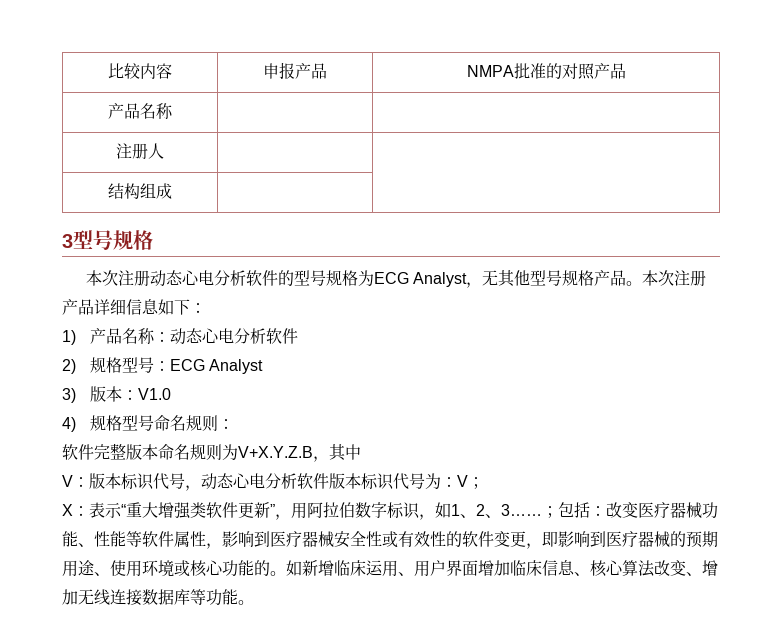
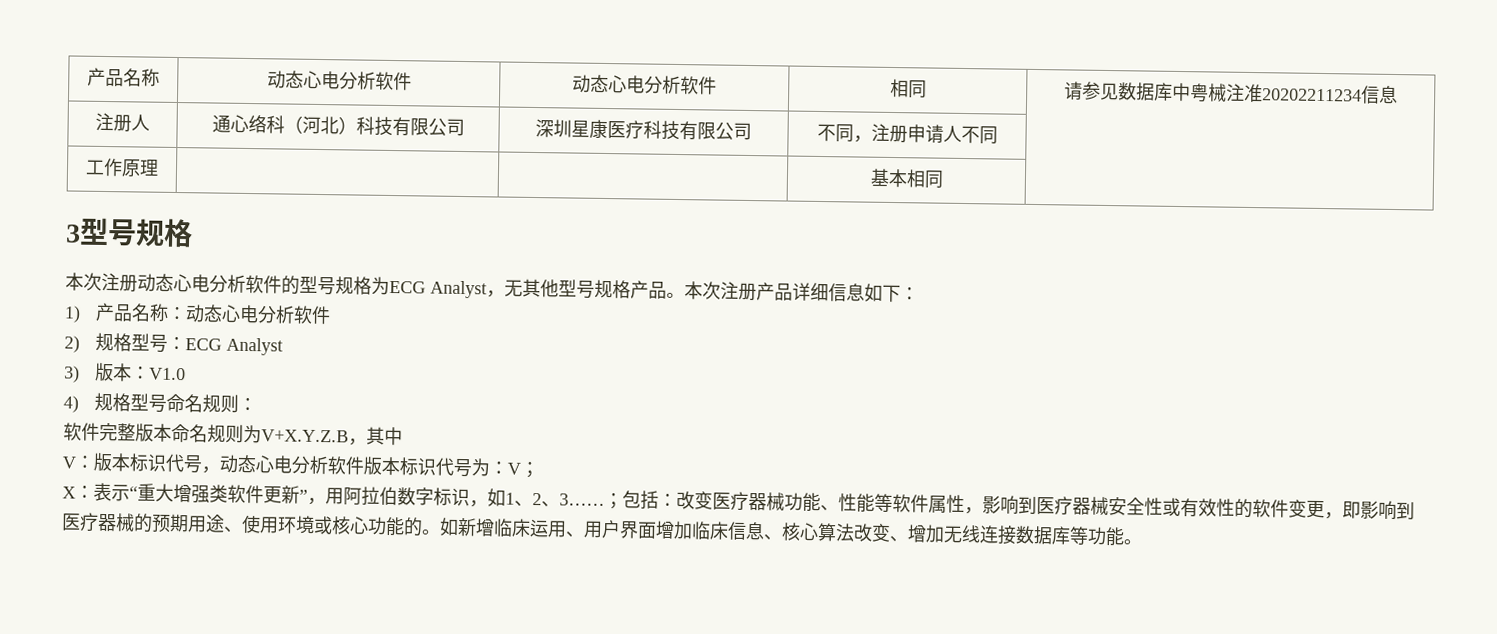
[108,63,172,79] [263,62,327,79] [466,63,626,80] [108,103,173,119] [116,143,164,159] [108,183,172,199] 比较内容 | 申报产品 | NMPA批准的对照产品 // 产品名称 | | // 注册人 | | // 结构组成 | -> [87,67,160,87] [266,70,412,91] [572,74,718,95] [889,78,927,99] [1064,81,1398,105] [95,112,150,132] [211,114,465,137] [535,119,753,141] [816,123,998,145] [85,157,159,177] [869,168,944,189] 产品名称 | 动态心电分析软件 | 动态心电分析软件 | 相同 | 请参见数据库中粤械注准20202211234信息 // 注册人 | 通心络科（河北）科技有限公司 | 深圳星康医疗科技有限公司 | 不同，注册申请人不同 | // 工作原理 | | | 基本相同

